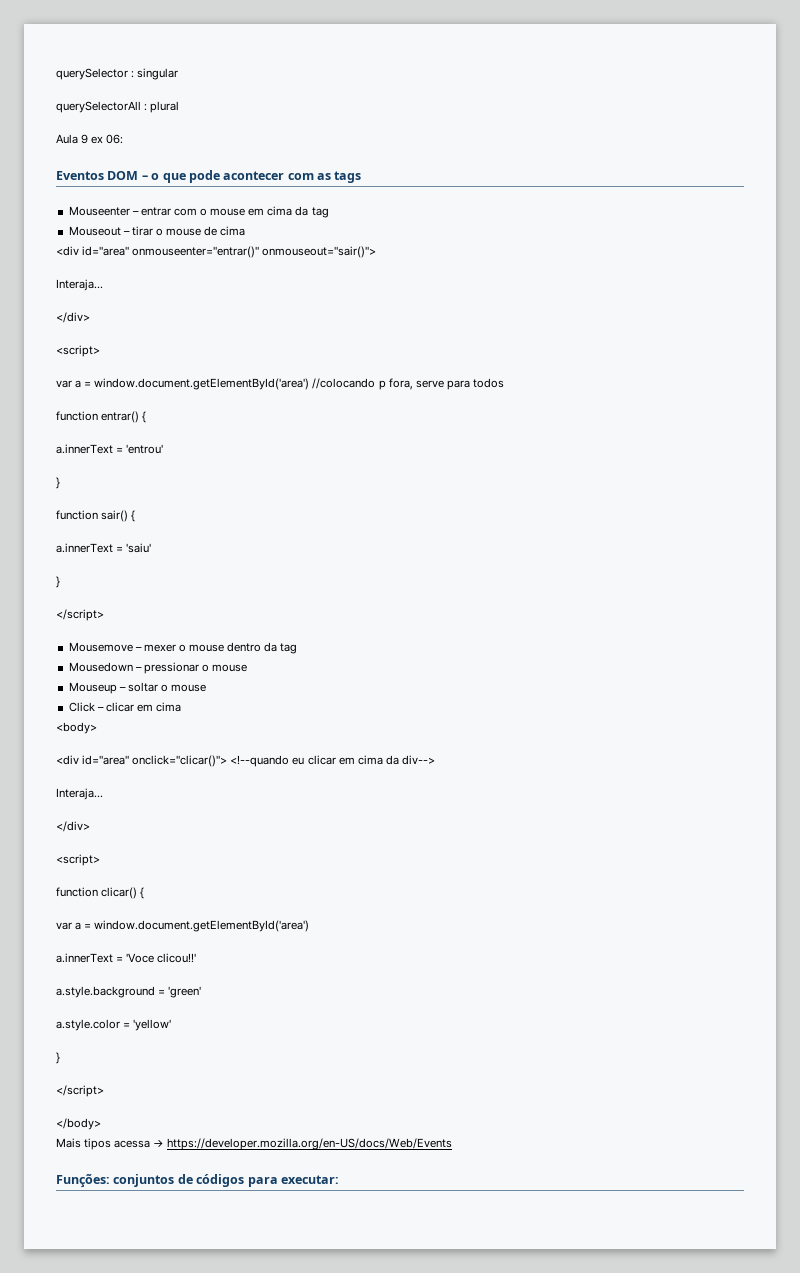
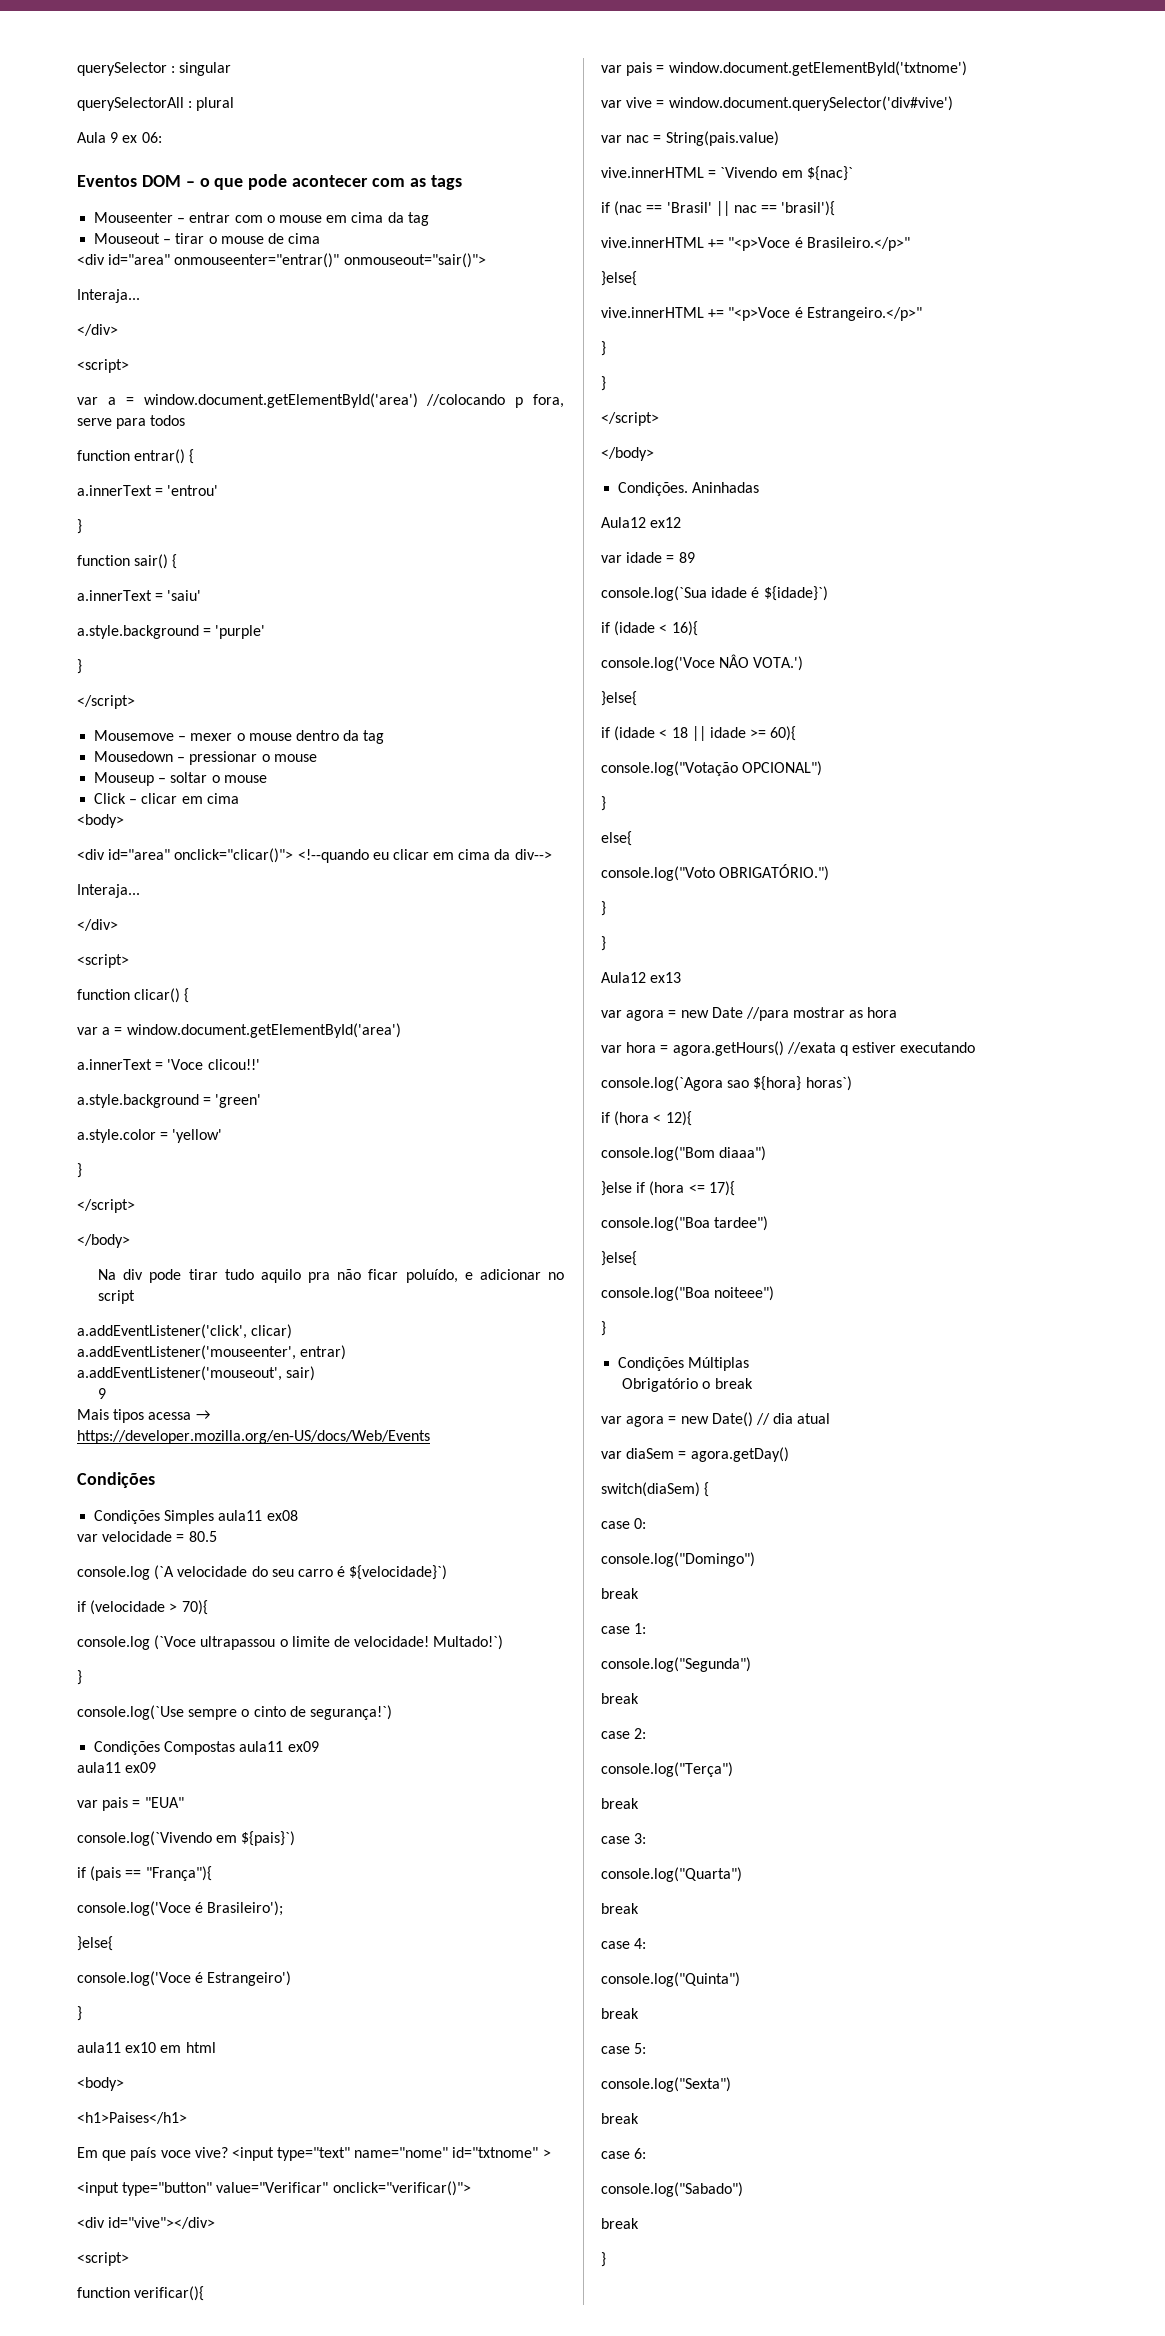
(152, 548) none -> [77,625,266,639] // a.style.background = 'purple'
(101, 1124) none -> [98,1269,564,1283] [98,1290,136,1304] [77,1324,293,1339] [77,1345,347,1360] [77,1366,316,1381] [98,1388,107,1399] // Na div pode tirar tudo aquilo pra não ficar poluído, e adicionar no script // a.addEventListener('click', clicar) // a.addEventListener('mouseenter', entrar) // a.addEventListener('mouseout', sair) // 9
[56,1174,339,1188] Funções: conjuntos de códigos para executar: -> [77,1472,155,1488] [94,1510,298,1524] [77,1531,217,1542] [77,1565,448,1580] [77,1600,208,1615] [77,1635,504,1650] [77,1670,82,1685] [77,1705,392,1720] [94,1741,319,1755] [77,1762,157,1773] [77,1797,184,1811] [77,1831,296,1846] [77,1866,212,1881] [77,1901,284,1916] [77,1936,113,1951] [77,1971,292,1986] [77,2006,82,2021] [77,2042,216,2053] [77,2077,124,2091] [77,2112,187,2124] [77,2147,551,2161] [77,2181,471,2196] [77,2217,216,2229] [77,2252,129,2266] [77,2286,205,2301] [601,61,967,76] [601,96,953,111] [601,131,779,146] [601,166,853,181] [601,201,836,216] [601,237,910,251] [601,271,637,286] [601,307,922,321] [601,341,606,356] [601,376,606,391] [601,412,659,426] [601,447,654,461] [618,482,760,496] [601,517,682,528] [601,552,695,563] [601,586,828,601] [601,621,698,636] [601,654,804,671] [601,691,637,706] [601,726,797,741] [601,761,823,776] [601,796,606,811] [601,831,632,846] [601,864,830,881] [601,901,606,916] [601,936,606,951] [601,972,682,983] [601,1007,898,1021] [601,1041,976,1056] [601,1076,852,1091] [601,1111,692,1126] [601,1146,767,1161] [601,1181,735,1196] [601,1216,769,1231] [601,1251,637,1266] [601,1286,775,1301] [601,1321,606,1336] [618,1357,750,1371] [622,1378,753,1392] [601,1412,831,1427] [601,1447,789,1462] [601,1482,710,1497] [601,1518,647,1529] [601,1552,755,1567] [601,1588,639,1599] [601,1623,647,1634] [601,1657,751,1672] [601,1693,639,1704] [601,1728,647,1739] [601,1762,733,1777] [601,1798,639,1809] [601,1833,647,1844] [601,1867,742,1882] [601,1903,639,1914] [601,1938,647,1949] [601,1972,740,1987] [601,2008,639,2019] [601,2043,647,2054] [601,2077,731,2092] [601,2113,639,2124] [601,2148,647,2159] [601,2182,743,2197] [601,2218,639,2229] [601,2252,606,2267] Condições // Condições Simples aula11 ex08 // var velocidade = 80.5 // console.log (`A velocidade do seu carro é ${velocidade}`) // if (velocidade > 70){ // console.log (`Voce ultrapassou o limite de velocidade! Multado!`) // } // console.log(`Use sempre o cinto de segurança!`) // Condições Compostas aula11 ex09 // aula11 ex09 // var pais = "EUA" // console.log(`Vivendo em ${pais}`) // if (pais == "França"){ // console.log('Voce é Brasileiro'); // }else{ // console.log('Voce é Estrangeiro') // } // aula11 ex10 em html // <body> // <h1>Paises</h1> // Em que país voce vive? <input type="text" name="nome" id="txtnome" > // <input type="button" value="Verificar" onclick="verificar()"> // <div id="vive"></div> // <script> // function verificar(){ // var pais = window.document.getElementById('txtnome') // var vive = window.document.querySelector('div#vive') // var nac = String(pais.value) // vive.innerHTML = `Vivendo em ${nac}` // if (nac == 'Brasil' || nac == 'brasil'){ // vive.innerHTML += "<p>Voce é Brasileiro.</p>" // }else{ // vive.innerHTML += "<p>Voce é Estrangeiro.</p>" // } // } // </script> // </body> // Condições. Aninhadas // Aula12 ex12 // var idade = 89 // console.log(`Sua idade é ${idade}`) // if (idade < 16){ // console.log('Voce NÂO VOTA.') // }else{ // if (idade < 18 || idade >= 60){ // console.log("Votação OPCIONAL") // } // else{ // console.log("Voto OBRIGATÓRIO.") // } // } // Aula12 ex13 // var agora = new Date //para mostrar as hora // var hora = agora.getHours() //exata q estiver executando // console.log(`Agora sao ${hora} horas`) // if (hora < 12){ // console.log("Bom diaaa") // }else if (hora <= 17){ // console.log("Boa tardee") // }else{ // console.log("Boa noiteee") // } // Condições Múltiplas // Obrigatório o break // var agora = new Date() // dia atual // var diaSem = agora.getDay() // switch(diaSem) { // case 0: // console.log("Domingo") // break // case 1: // console.log("Segunda") // break // case 2: // console.log("Terça") // break // case 3: // console.log("Quarta") // break // case 4: // console.log("Quinta") // break // case 5: // console.log("Sexta") // break // case 6: // console.log("Sabado") // break // }

